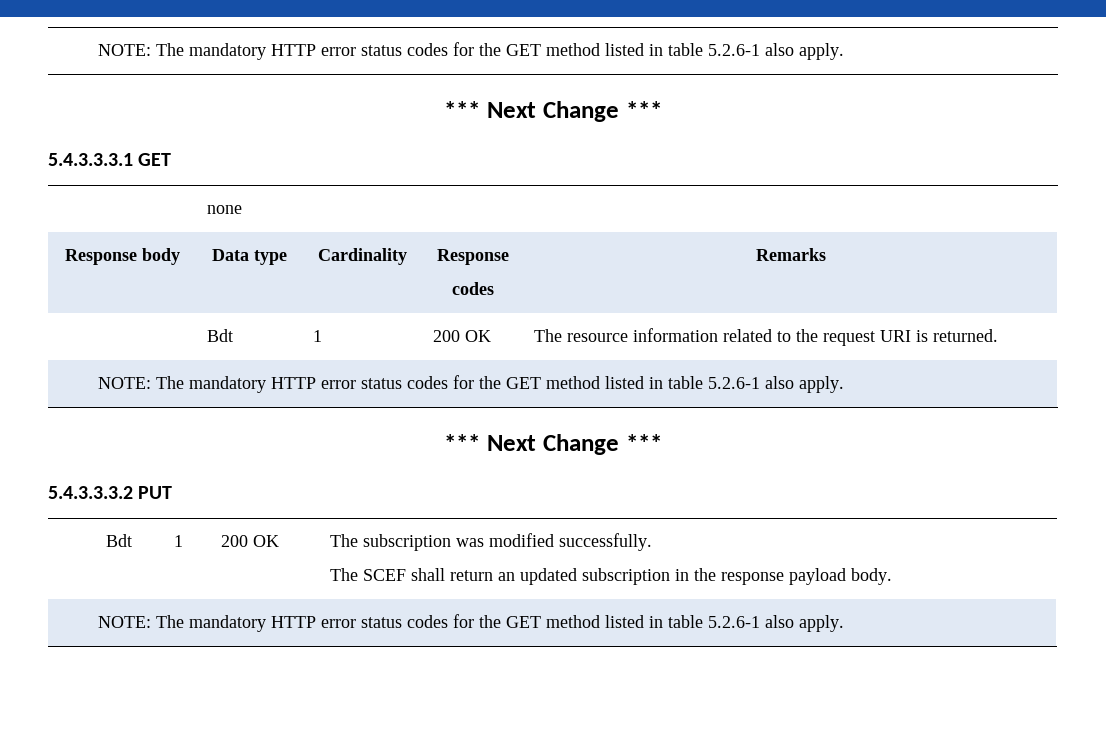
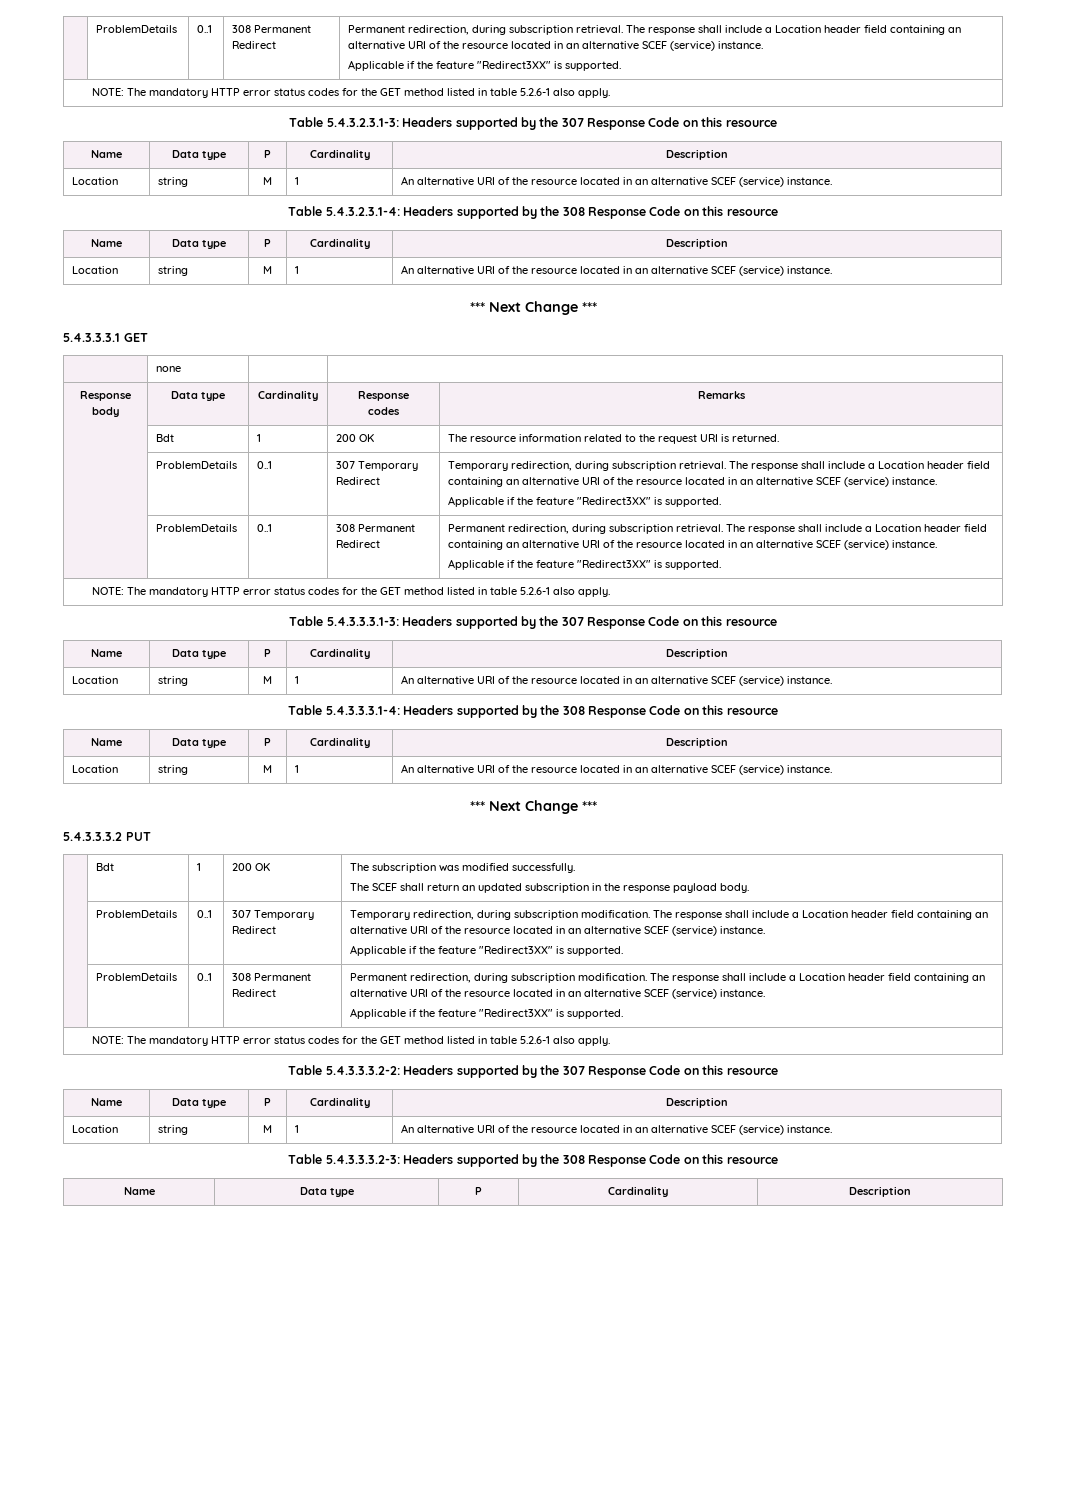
(98, 50) none -> [96,25,178,33] [197,25,213,33] [232,25,312,33] [232,41,277,49] [348,25,962,35] [348,41,764,51] [348,60,622,71] | ProblemDetails | 0..1 | 308 Permanent Redirect | Permanent redirection, during subscription retrieval. The response shall include a Location header field containing an alternative URI of the resource located in an alternative SCEF (service) instance. // Applicable if the feature "Redirect3XX" is supported. //
(845, 51) none -> [289,117,777,130] [91,150,122,158] [172,150,226,160] [264,150,271,158] [309,149,370,160] [666,149,728,160] [72,177,119,185] [158,177,189,187] [263,177,272,185] [295,177,300,185] [401,176,833,187] [288,206,778,219] [91,239,122,247] [172,239,226,249] [264,239,271,247] [309,238,370,249] [666,238,728,249] [72,266,119,274] [158,266,189,276] [263,266,272,274] [295,266,300,274] [401,265,833,276] // Table 5.4.3.2.3.1-3: Headers supported by the 307 Response Code on this resource // Name | Data type | P | Cardinality | Description // Location | string | M | 1 | An alternative URI of the resource located in an alternative SCEF (service) instance. // Table 5.4.3.2.3.1-4: Headers supported by the 308 Response Code on this resource // Name | Data type | P | Cardinality | Description // Location | string | M | 1 | An alternative URI of the resource located in an alternative SCEF (service) instance.
(998, 335) none -> [156,461,238,469] [257,461,273,469] [336,461,419,471] [336,477,381,485] [448,461,991,471] [448,477,938,487] [448,496,722,507] [156,524,238,532] [257,524,273,532] [336,524,416,532] [336,540,381,548] [448,524,988,534] [448,540,938,550] [448,559,722,570] // | ProblemDetails | 0..1 | 307 Temporary Redirect | Temporary redirection, during subscription retrieval. The response shall include a Location header field containing an alternative URI of the resource located in an alternative SCEF (service) instance. // Applicable if the feature "Redirect3XX" is supported. // | ProblemDetails | 0..1 | 308 Permanent Redirect | Permanent redirection, during subscription retrieval. The response shall include a Location header field containing an alternative URI of the resource located in an alternative SCEF (service) instance. // Applicable if the feature "Redirect3XX" is supported.
(845, 384) none -> [289,616,777,629] [91,649,122,657] [172,649,226,659] [264,649,271,657] [309,648,370,659] [666,648,728,659] [72,676,119,684] [158,676,189,686] [263,676,272,684] [295,676,300,684] [401,675,833,686] [288,705,778,718] [91,738,122,746] [172,738,226,748] [264,738,271,746] [309,737,370,748] [666,737,728,748] [72,765,119,773] [158,765,189,775] [263,765,272,773] [295,765,300,773] [401,764,833,775] // Table 5.4.3.3.3.1-3: Headers supported by the 307 Response Code on this resource // Name | Data type | P | Cardinality | Description // Location | string | M | 1 | An alternative URI of the resource located in an alternative SCEF (service) instance. // Table 5.4.3.3.3.1-4: Headers supported by the 308 Response Code on this resource // Name | Data type | P | Cardinality | Description // Location | string | M | 1 | An alternative URI of the resource located in an alternative SCEF (service) instance.
(892, 576) none -> [96,910,178,918] [197,910,213,918] [232,910,315,920] [232,926,277,934] [350,910,989,920] [350,926,766,936] [350,945,624,956] [96,973,178,981] [197,973,213,981] [232,973,312,981] [232,989,277,997] [350,973,986,983] [350,989,766,999] [350,1008,624,1019] // | ProblemDetails | 0..1 | 307 Temporary Redirect | Temporary redirection, during subscription modification. The response shall include a Location header field containing an alternative URI of the resource located in an alternative SCEF (service) instance. // Applicable if the feature "Redirect3XX" is supported. // | ProblemDetails | 0..1 | 308 Permanent Redirect | Permanent redirection, during subscription modification. The response shall include a Location header field containing an alternative URI of the resource located in an alternative SCEF (service) instance. // Applicable if the feature "Redirect3XX" is supported.
(845, 623) none -> [288,1065,778,1078] [91,1098,122,1106] [172,1098,226,1108] [264,1098,271,1106] [309,1097,370,1108] [666,1097,728,1108] [72,1125,119,1133] [158,1125,189,1135] [263,1125,272,1133] [295,1125,300,1133] [401,1124,833,1135] [288,1154,778,1167] [123,1187,155,1195] [299,1187,354,1197] [475,1187,482,1195] [608,1186,668,1197] [849,1186,911,1197] // Table 5.4.3.3.3.2-2: Headers supported by the 307 Response Code on this resource // Name | Data type | P | Cardinality | Description // Location | string | M | 1 | An alternative URI of the resource located in an alternative SCEF (service) instance. // Table 5.4.3.3.3.2-3: Headers supported by the 308 Response Code on this resource // Name | Data type | P | Cardinality | Description

